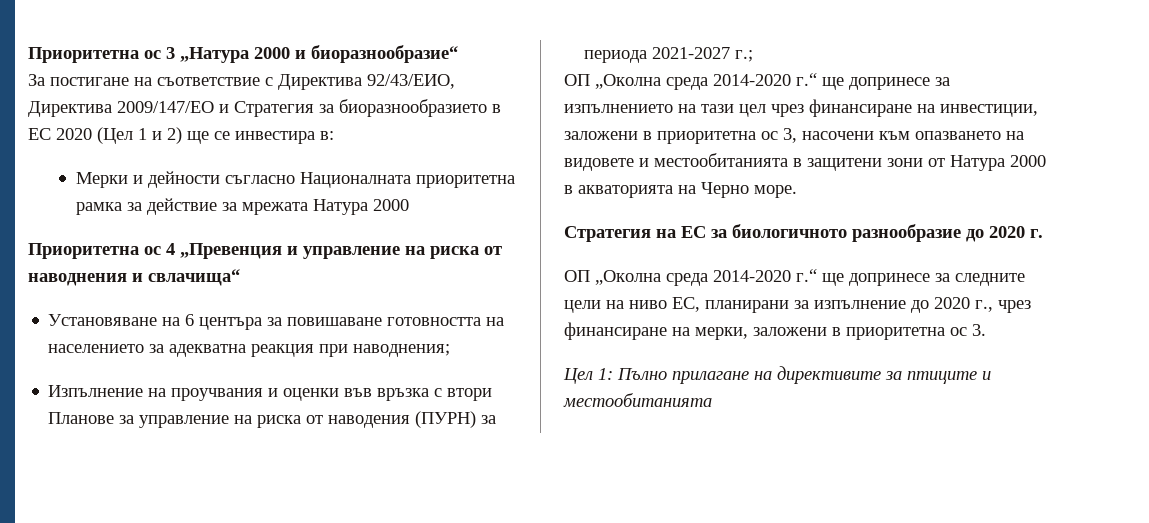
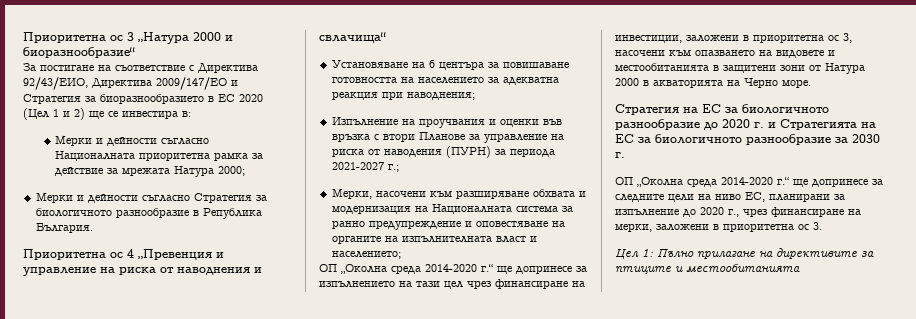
[372,199,409,211] 2000 -> [218,166,246,176] [35,192,267,203] [35,208,262,219] [35,223,93,233] 2000; // Мерки и дейности съгласно Стратегия за биологичното разнообразие в Република България.
(754, 56) none -> [331,188,586,199] [331,204,573,214] [331,221,565,230] [331,236,537,244] [331,251,401,259] // Мерки, насочени към разширяване обхвата и модернизация на Националната система за ранно предупреждение и оповестяване на органите на изпълнителната власт и населението;
(1043, 233) none -> [768,119,876,130] [615,134,880,145] [615,152,625,158] и Стратегията на ЕС за биологичното разнообразие за 2030 г.

